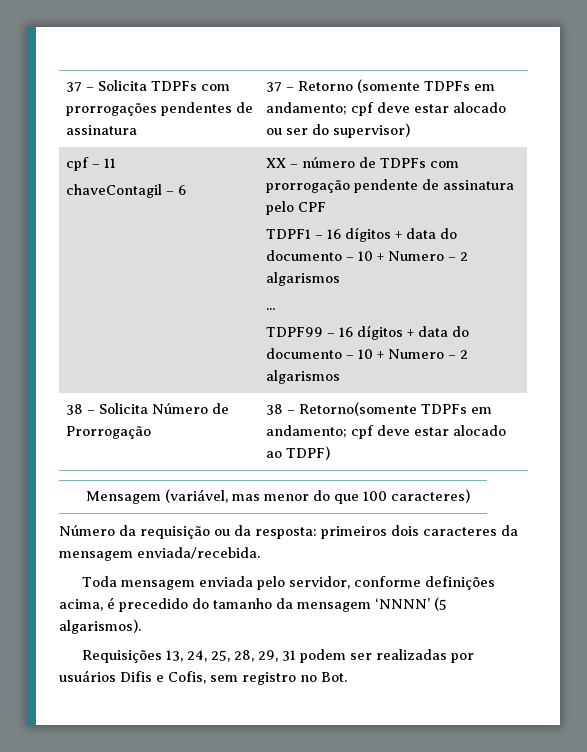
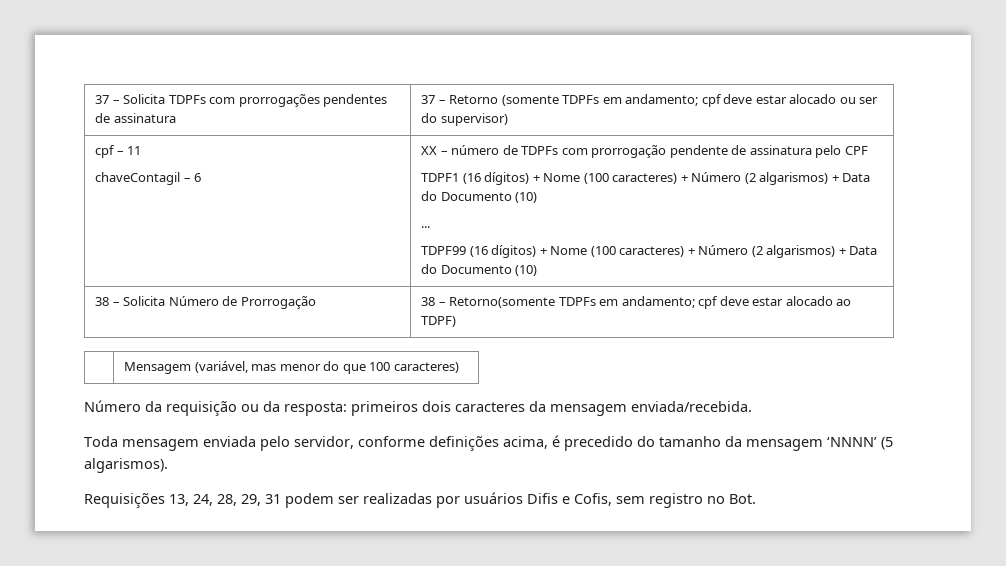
[314,227,457,242] [265,250,468,261] [265,272,340,286] [265,308,275,310] [265,325,469,340] [265,348,468,359] [265,370,340,384] – 16 dígitos + data do documento – 10 + Numero – 2 algarismos // ... // TDPF99 – 16 dígitos + data do documento – 10 + Numero – 2 algarismos -> [462,172,871,185] [421,191,538,203] [421,226,431,228] [421,245,878,258] [421,264,538,276] (16 dígitos) + Nome (100 caracteres) + Número (2 algarismos) + Data do Documento (10) // ... // TDPF99 (16 dígitos) + Nome (100 caracteres) + Número (2 algarismos) + Data do Documento (10)
[211,650,231,662] 25, -> (213, 500) none

